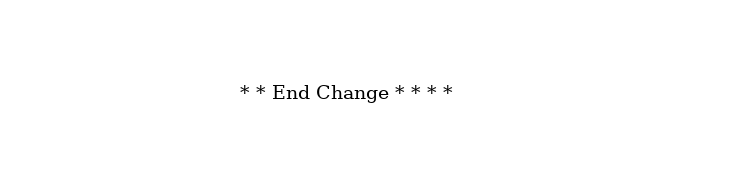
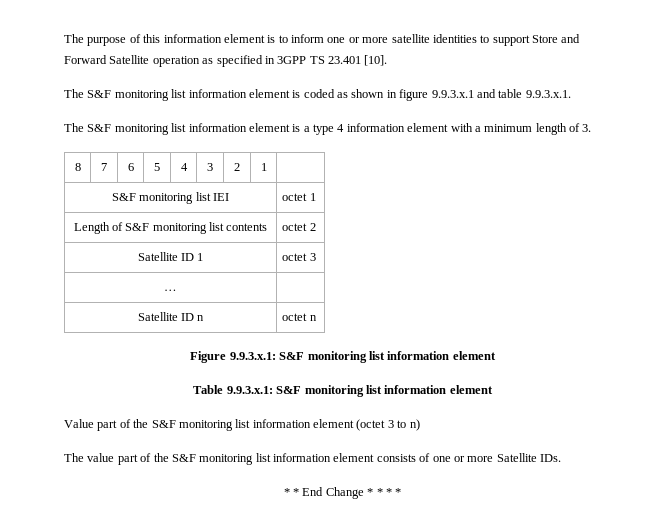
(239, 92) none -> [64,34,581,46] [64,55,388,67] [64,89,571,101] [64,123,592,135] [74,163,81,171] [101,163,107,171] [127,163,134,171] [154,163,160,171] [180,163,188,171] [207,163,213,171] [234,163,240,171] [260,163,267,171] [111,192,230,204] [282,193,316,201] [73,222,268,234] [282,223,316,231] [137,252,204,261] [282,253,316,261] [164,289,177,291] [137,312,205,321] [282,313,317,321] [190,351,496,363] [193,385,493,397] [64,419,420,431] [64,453,561,465] The purpose of this information element is to inform one or more satellite identities to support Store and Forward Satellite operation as specified in 3GPP TS 23.401 [10]. // The S&F monitoring list information element is coded as shown in figure 9.9.3.x.1 and table 9.9.3.x.1. // The S&F monitoring list information element is a type 4 information element with a minimum length of 3. // 8 | 7 | 6 | 5 | 4 | 3 | 2 | 1 | // S&F monitoring list IEI | octet 1 // Length of S&F monitoring list contents | octet 2 // Satellite ID 1 | octet 3 // … | // Satellite ID n | octet n // Figure 9.9.3.x.1: S&F monitoring list information element // Table 9.9.3.x.1: S&F monitoring list information element // Value part of the S&F monitoring list information element (octet 3 to n) // The value part of the S&F monitoring list information element consists of one or more Satellite IDs. //

